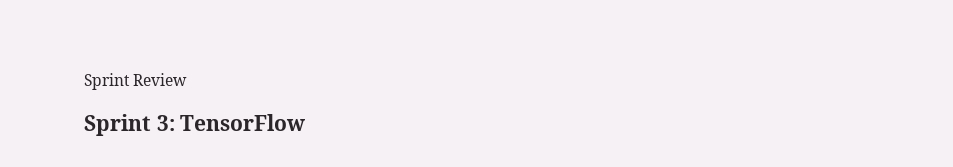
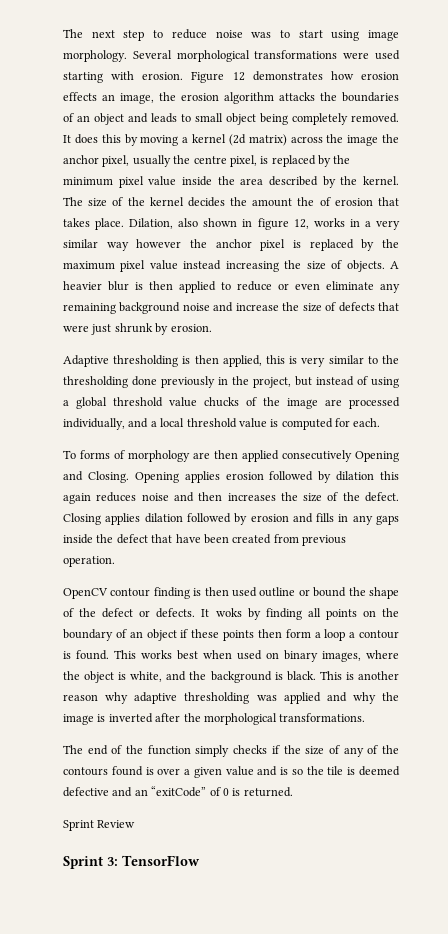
(84, 81) none -> [63,29,399,41] [63,50,400,62] [63,71,399,83] [63,92,399,104] [63,113,399,125] [63,134,399,146] [63,155,351,167] [63,176,399,188] [63,197,400,207] [63,218,400,230] [63,239,399,251] [63,260,400,272] [63,281,400,293] [63,302,400,314] [63,323,212,335] [63,355,399,367] [63,376,399,388] [63,397,400,409] [63,418,381,430] [63,450,399,462] [63,471,399,483] [63,492,400,504] [63,513,400,525] [63,534,346,546] [63,556,115,567] [63,587,399,599] [63,608,399,620] [63,629,399,641] [63,650,399,662] [63,671,399,683] [63,692,399,704] [63,713,366,725] [63,745,399,757] [63,766,401,778] [63,786,293,797] The next step to reduce noise was to start using image morphology. Several morphological transformations were used starting with erosion. Figure 12 demonstrates how erosion effects an image, the erosion algorithm attacks the boundaries of an object and leads to small object being completely removed. It does this by moving a kernel (2d matrix) across the image the anchor pixel, usually the centre pixel, is replaced by the minimum pixel value inside the area described by the kernel. The size of the kernel decides the amount the of erosion that takes place. Dilation, also shown in figure 12, works in a very similar way however the anchor pixel is replaced by the maximum pixel value instead increasing the size of objects. A heavier blur is then applied to reduce or even eliminate any remaining background noise and increase the size of defects that were just shrunk by erosion. // Adaptive thresholding is then applied, this is very similar to the thresholding done previously in the project, but instead of using a global threshold value chucks of the image are processed individually, and a local threshold value is computed for each. // To forms of morphology are then applied consecutively Opening and Closing. Opening applies erosion followed by dilation this again reduces noise and then increases the size of the defect. Closing applies dilation followed by erosion and fills in any gaps inside the defect that have been created from previous operation. // OpenCV contour finding is then used outline or bound the shape of the defect or defects. It woks by finding all points on the boundary of an object if these points then form a loop a contour is found. This works best when used on binary images, where the object is white, and the background is black. This is another reason why adaptive thresholding was applied and why the image is inverted after the morphological transformations. // The end of the function simply checks if the size of any of the contours found is over a given value and is so the tile is deemed defective and an “exitCode” of 0 is returned. //

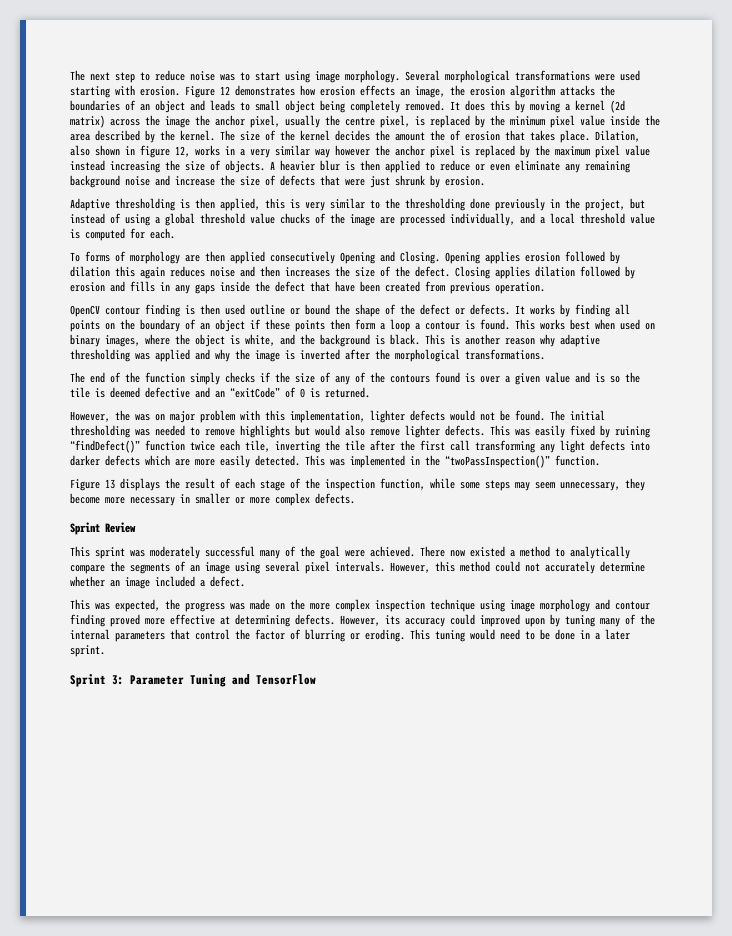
[215,608,242,617] woks -> [530,304,555,315] works
[63,820,136,831] Sprint Review -> [70,410,605,423] [70,425,650,438] [70,440,650,453] [70,455,600,468] [70,478,645,491] [70,493,355,506] [70,522,136,535] [70,546,630,559] [70,561,645,574] [70,576,245,589] [70,599,650,612] [70,614,655,627] [70,629,630,642] [70,645,105,657] However, the was on major problem with this implementation, lighter defects would not be found. The initial thresholding was needed to remove highlights but would also remove lighter defects. This was easily fixed by ruining “findDefect()” function twice each tile, inverting the tile after the first call transforming any light defects into darker defects which are more easily detected. This was implemented in the “twoPassInspection()” function. // Figure 13 displays the result of each stage of the inspection function, while some steps may seem unnecessary, they become more necessary in smaller or more complex defects. // Sprint Review // This sprint was moderately successful many of the goal were achieved. There now existed a method to analytically compare the segments of an image using several pixel intervals. However, this method could not accurately determine whether an image included a defect. // This was expected, the progress was made on the more complex inspection technique using image morphology and contour finding proved more effective at determining defects. However, its accuracy could improved upon by tuning many of the internal parameters that control the factor of blurring or eroding. This tuning would need to be done in a later sprint.
(118, 861) none -> [130,674,250,687] Parameter Tuning and

